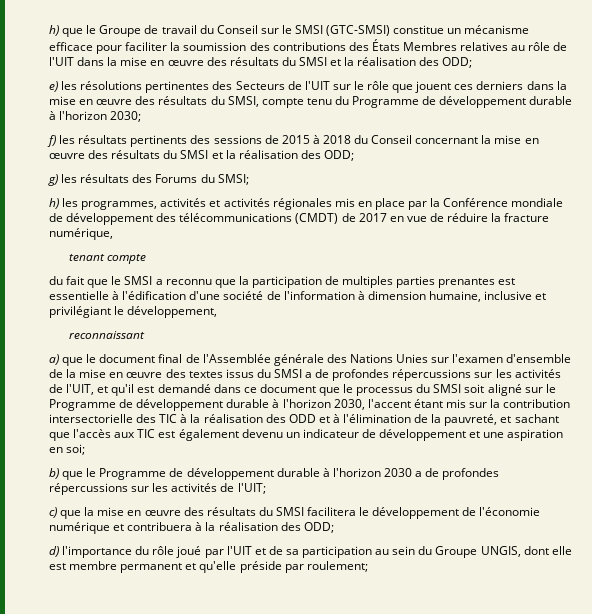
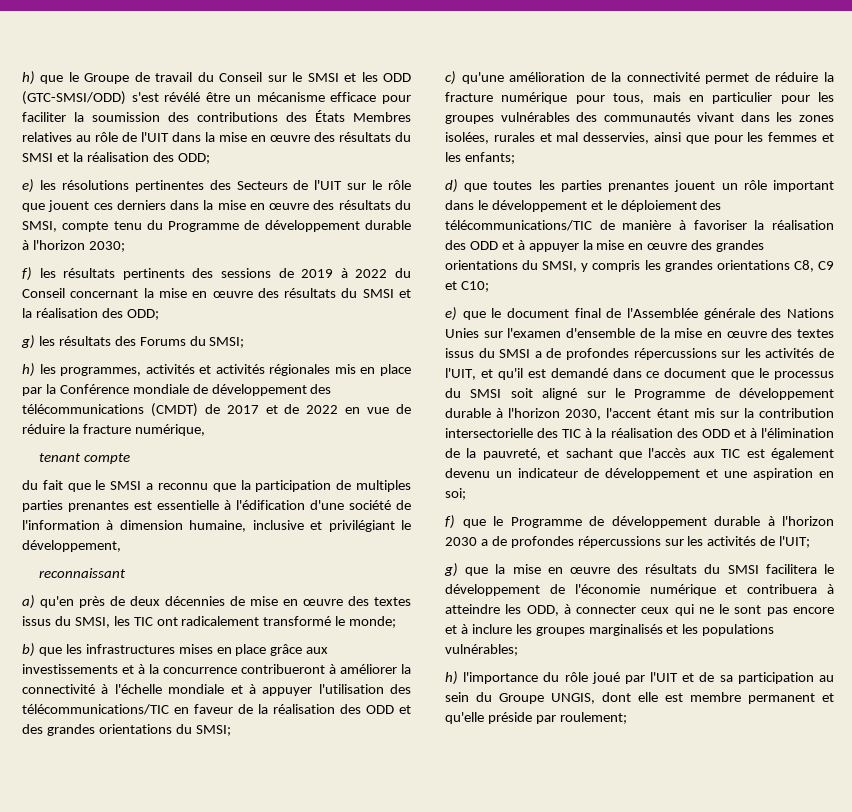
[326,25,445,36] (GTC-SMSI) constitue -> [344,72,411,82] [22,91,230,105] et les ODD (GTC-SMSI/ODD) s'est révélé être
[281,135,351,144] 2015 à 2018 -> [301,268,388,278] 2019 à 2022
(387, 217) none -> [265,404,339,414] et de 2022
(59, 359) none -> [40,596,411,608] [22,616,397,628] [22,643,329,657] [22,664,411,674] [22,684,411,696] [22,704,411,715] [22,724,231,736] [445,71,834,85] [445,92,834,104] [445,112,834,124] [445,132,835,144] [445,152,515,164] [445,179,834,193] [445,200,722,212] [445,220,834,231] [445,240,765,252] [445,260,834,272] [445,281,489,292] [445,307,457,321] qu'en près de deux décennies de mise en œuvre des textes issus du SMSI, les TIC ont radicalement transformé le monde; // b) que les infrastructures mises en place grâce aux investissements et à la concurrence contribueront à améliorer la connectivité à l'échelle mondiale et à appuyer l'utilisation des télécommunications/TIC en faveur de la réalisation des ODD et des grandes orientations du SMSI; // c) qu'une amélioration de la connectivité permet de réduire la fracture numérique pour tous, mais en particulier pour les groupes vulnérables des communautés vivant dans les zones isolées, rurales et mal desservies, ainsi que pour les femmes et les enfants; // d) que toutes les parties prenantes jouent un rôle important dans le développement et le déploiement des télécommunications/TIC de manière à favoriser la réalisation des ODD et à appuyer la mise en œuvre des grandes orientations du SMSI, y compris les grandes orientations C8, C9 et C10; // e)
[49,468,59,479] b) -> [445,515,455,529] f)
[49,507,57,518] c) -> [444,563,458,577] g)
[205,522,334,533] [49,546,59,557] la réalisation des ODD; // d) -> [445,604,834,616] [445,624,775,636] [445,644,518,656] [445,671,458,685] atteindre les ODD, à connecter ceux qui ne le sont pas encore et à inclure les groupes marginalisés et les populations vulnérables; // h)

